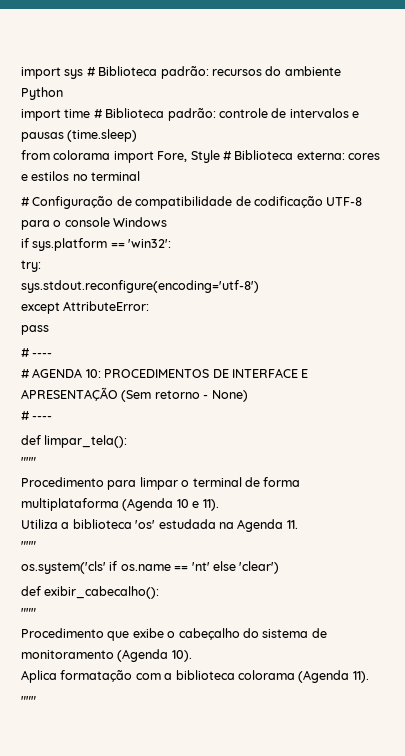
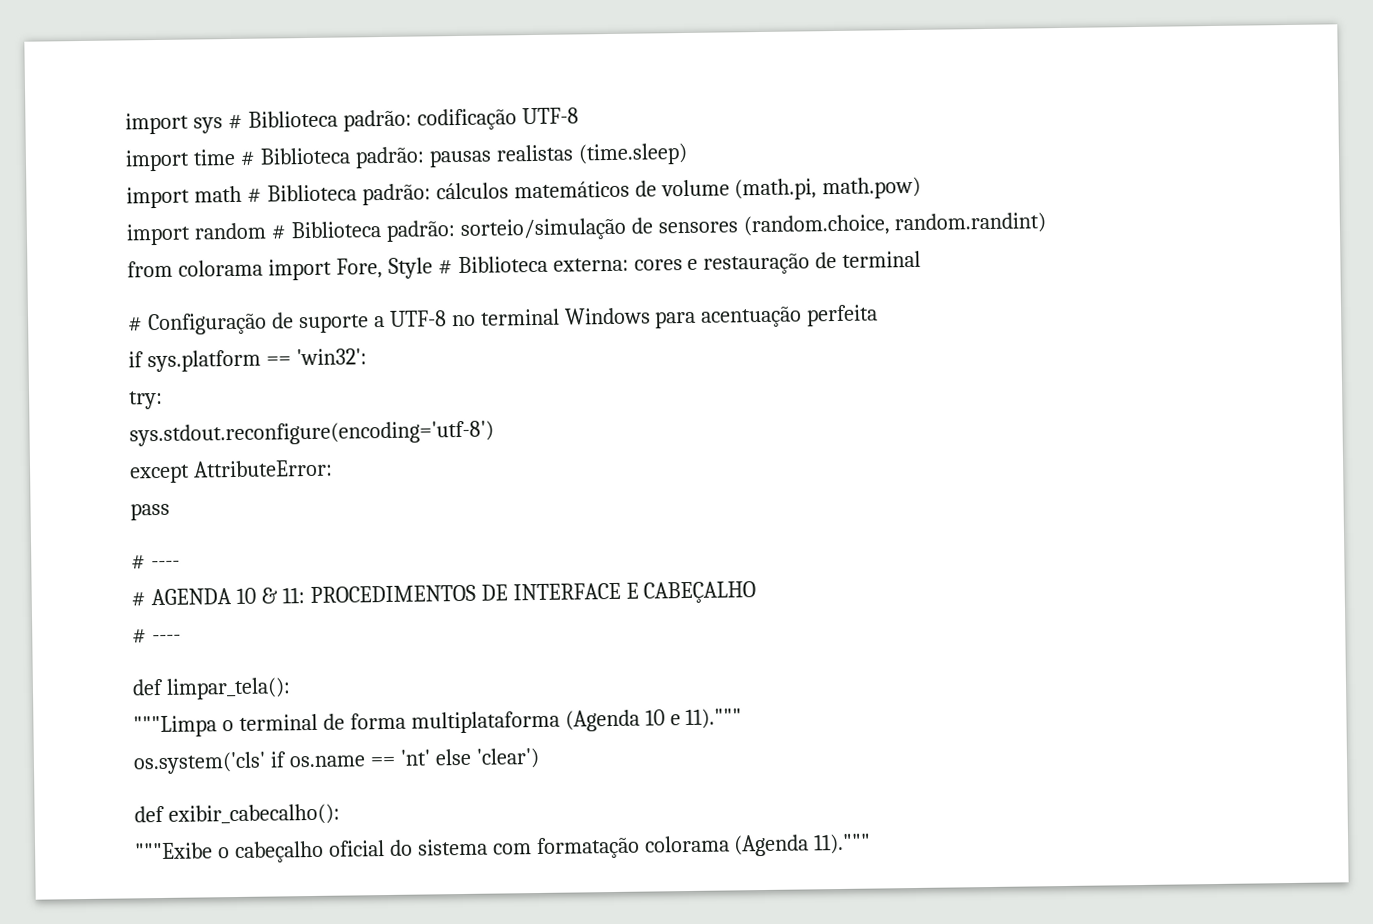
[211,66,341,76] [21,87,63,100] recursos do ambiente Python -> [416,107,579,131] codificação UTF-8
[218,108,359,118] [21,129,138,142] controle de intervalos e pausas (time.sleep) -> [428,142,688,168] [126,176,922,209] [126,212,1047,246] pausas realistas (time.sleep) // import math # Biblioteca padrão: cálculos matemáticos de volume (math.pi, math.pow) // import random # Biblioteca padrão: sorteio/simulação de sensores (random.choice, random.randint)
[31,171,88,181] estilos no -> [703,251,838,275] restauração de
[135,196,363,209] [21,217,168,230] compatibilidade de codificação UTF-8 para o console Windows -> [298,304,879,334] suporte a UTF-8 no terminal Windows para acentuação perfeita
[85,369,101,378] 10: -> [235,587,305,604] 10 & 11:
[21,387,248,402] APRESENTAÇÃO (Sem retorno - None) -> [643,581,757,604] CABEÇALHO
[21,457,36,466] [21,477,178,490] """ // Procedimento para limpar -> [133,715,217,738] """Limpa
[202,499,219,511] [21,519,298,532] [21,541,36,550] 11). // Utiliza a biblioteca 'os' estudada na Agenda 11. // """ -> [685,708,743,730] 11)."""
[21,608,36,617] [21,628,164,641] """ // Procedimento que exibe -> [135,842,213,860] """Exibe
(240, 634) none -> [327,840,385,857] oficial
[311,628,327,638] [21,649,192,662] [21,670,369,683] [21,696,36,705] de monitoramento (Agenda 10). // Aplica formatação com a biblioteca colorama (Agenda 11). // """ -> [492,833,872,860] com formatação colorama (Agenda 11)."""

